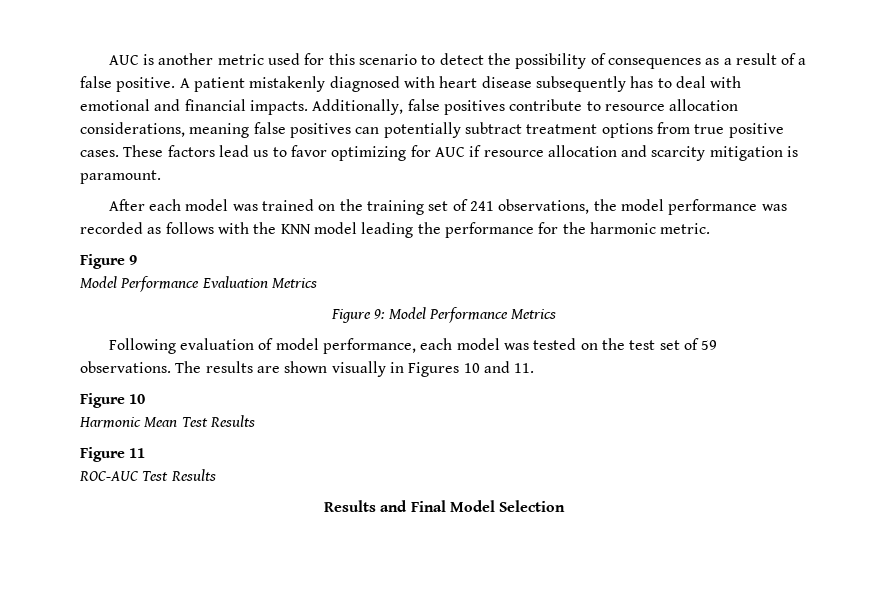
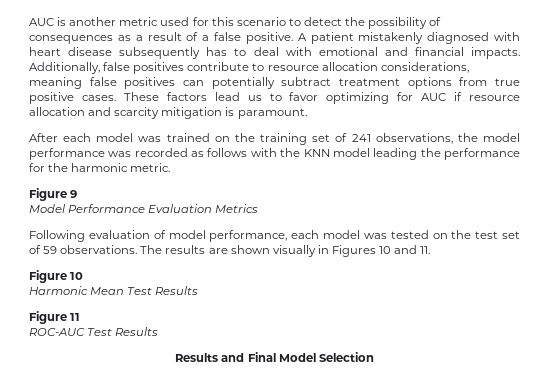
[330,307,557,323] // Figure 9: Model Performance Metrics -> (259, 208) none

